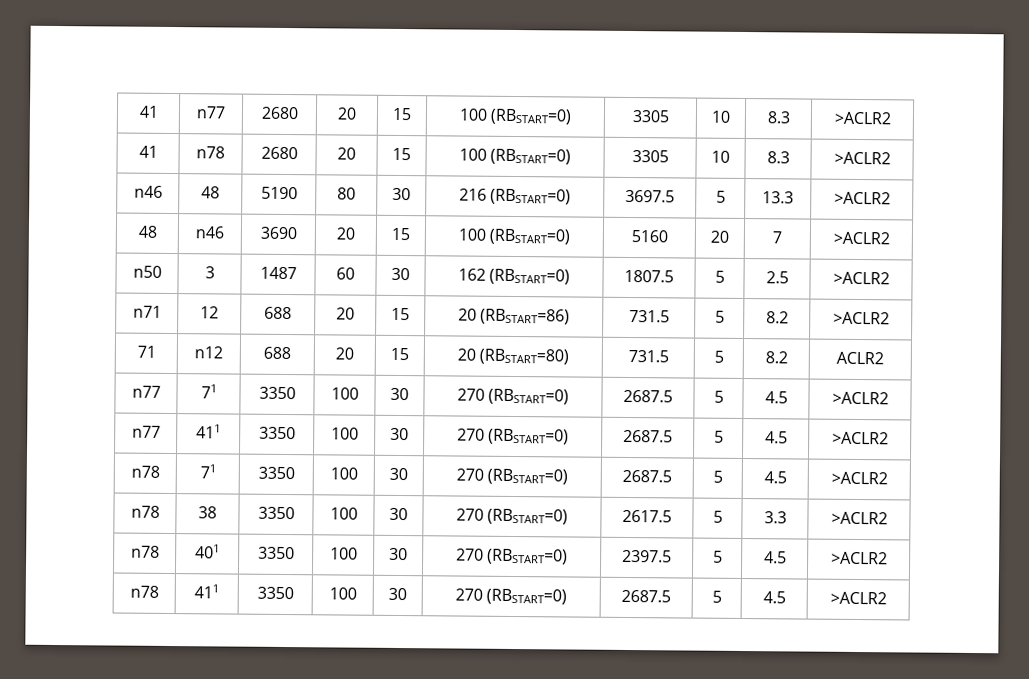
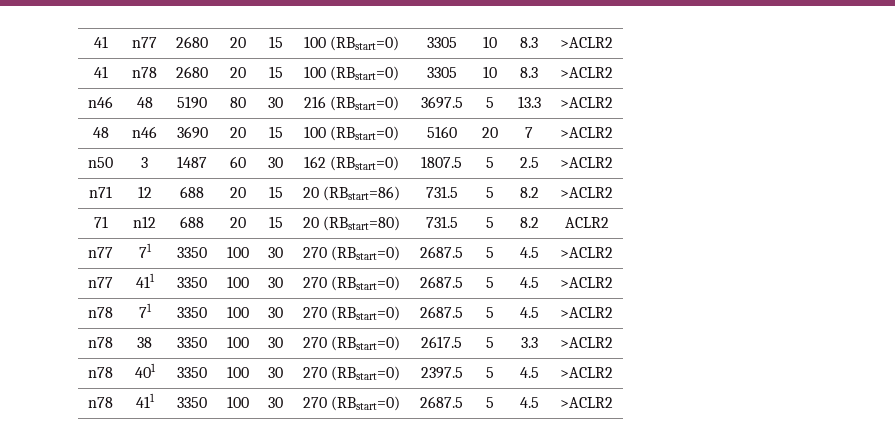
[490,108,573,125] (RBSTART=0) -> [330,36,400,51] (RBstart=0)
[490,148,572,165] (RBSTART=0) -> [330,66,400,81] (RBstart=0)
[490,188,572,205] (RBSTART=0) -> [330,96,400,111] (RBstart=0)
[489,228,571,245] (RBSTART=0) -> [330,126,400,141] (RBstart=0)
[489,268,571,285] (RBSTART=0) -> [330,156,400,171] (RBstart=0)
[480,308,571,325] (RBSTART=86) -> [323,186,401,201] (RBstart=86)
[479,348,570,365] (RBSTART=80) -> [323,216,401,231] (RBstart=80)
[488,388,570,405] (RBSTART=0) -> [331,246,401,261] (RBstart=0)
[488,428,570,445] (RBSTART=0) -> [331,276,401,291] (RBstart=0)
[487,468,569,485] (RBSTART=0) -> [331,306,401,321] (RBstart=0)
[487,508,569,525] (RBSTART=0) -> [331,336,401,351] (RBstart=0)
[487,548,569,565] (RBSTART=0) -> [331,366,401,381] (RBstart=0)
[486,588,568,605] (RBSTART=0) -> [331,396,401,411] (RBstart=0)

